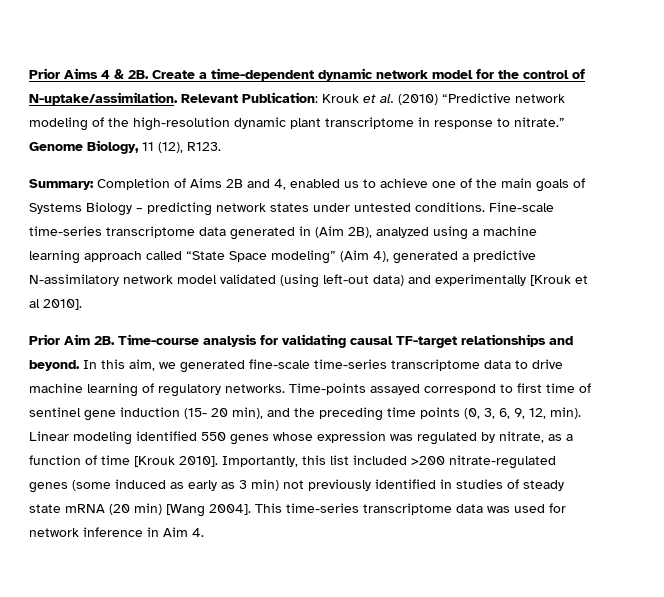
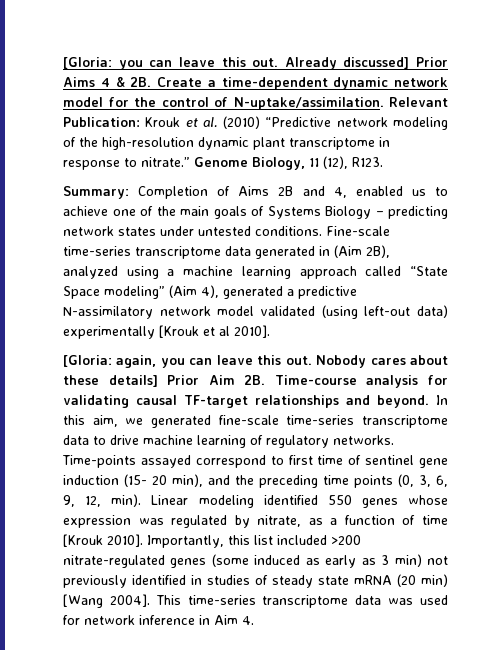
(29, 73) none -> [63,57,410,70] [Gloria: you can leave this out. Already discussed]
[408,275,431,284] and -> (449, 311) none
(82, 304) none -> [63,355,449,368] [63,375,158,387] [Gloria: again, you can leave this out. Nobody cares about these details]

